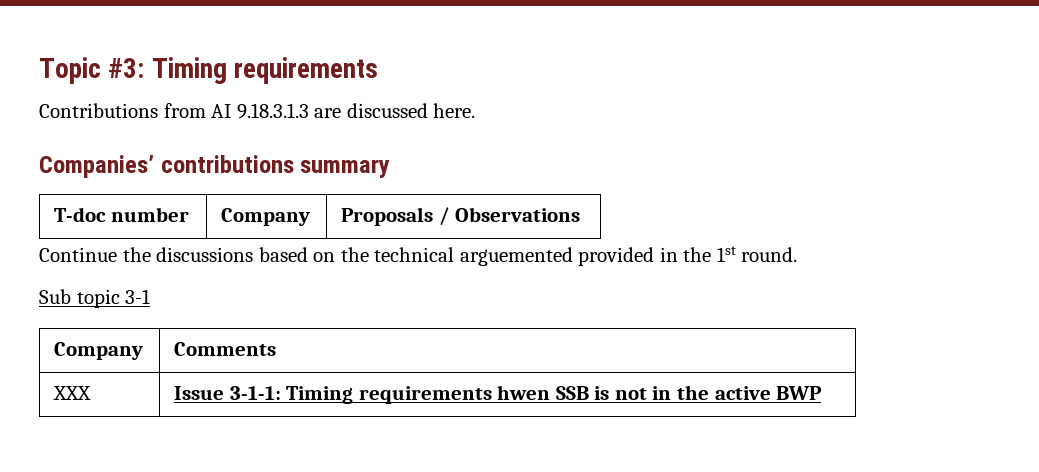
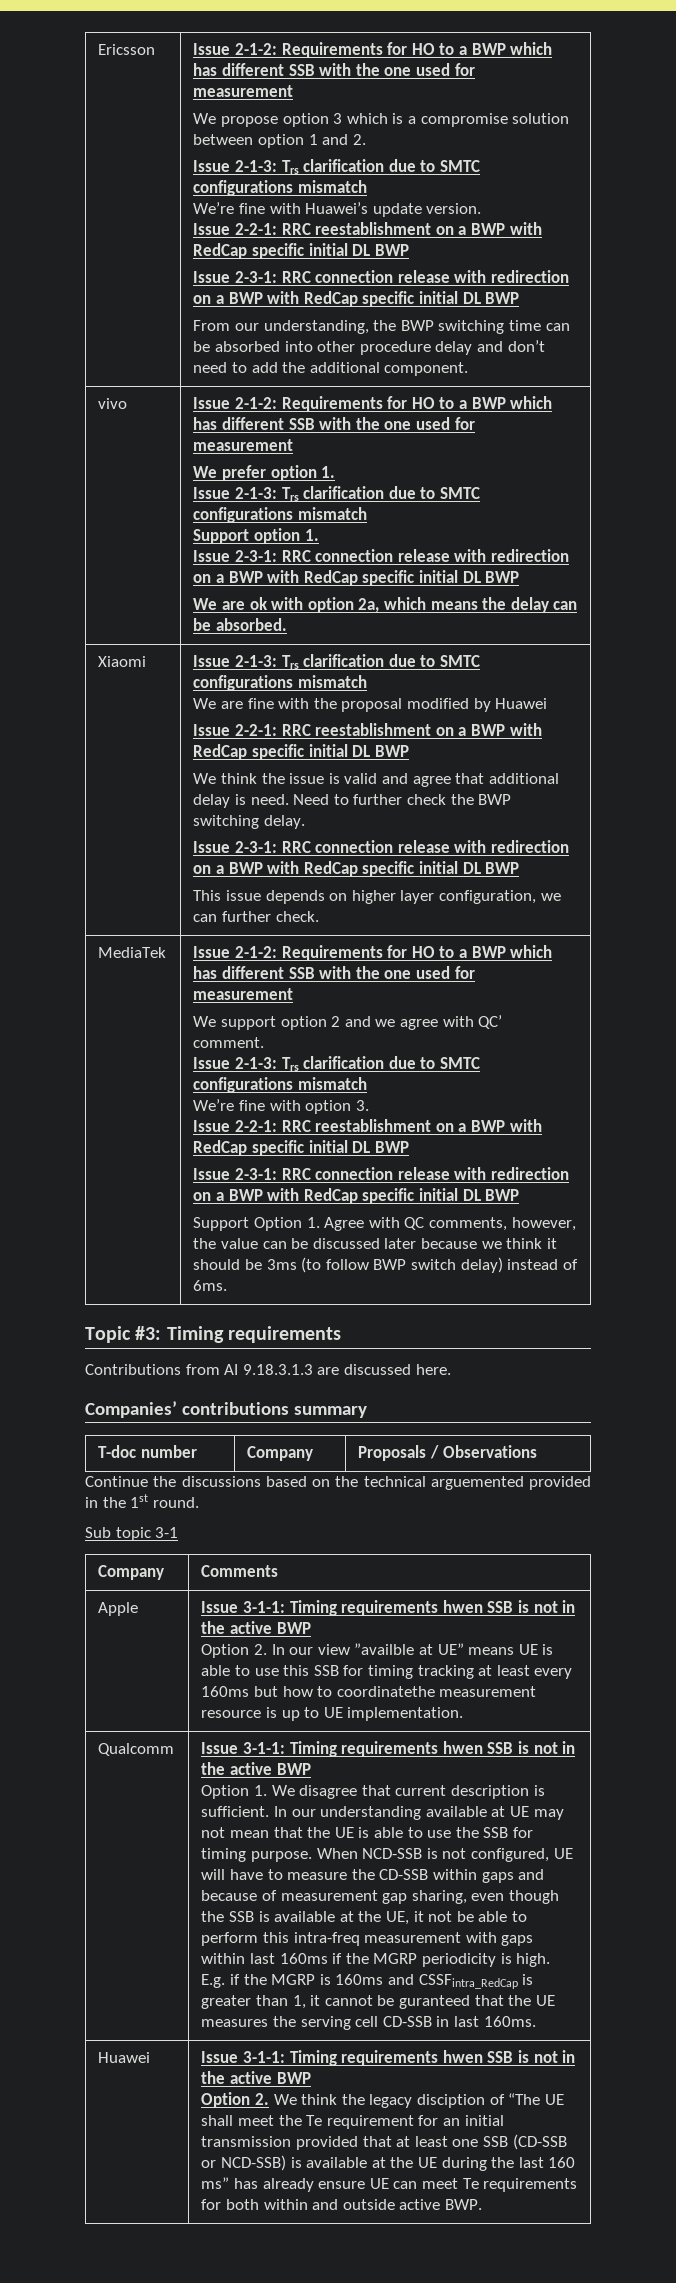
(39, 70) none -> [98,44,156,55] [193,42,553,58] [193,63,475,76] [193,85,294,97] [193,113,570,127] [193,134,366,148] [193,159,480,174] [193,180,368,196] [193,202,482,217] [193,222,542,235] [193,243,409,259] [193,270,569,283] [193,291,520,307] [193,320,570,334] [193,340,545,355] [193,362,469,376] [98,398,128,409] [193,396,553,412] [193,417,475,430] [193,439,294,451] [193,465,336,481] [193,486,480,501] [193,507,368,523] [193,528,319,544] [193,549,569,562] [193,570,520,586] [193,597,578,613] [193,618,288,631] [98,656,147,667] [193,654,480,669] [193,675,368,691] [193,698,548,712] [193,723,542,736] [193,744,409,760] [193,773,559,787] [193,794,512,808] [193,815,306,829] [193,840,569,853] [193,861,520,877] [193,890,561,904] [193,911,319,922] [98,947,167,958] [193,945,553,961] [193,966,475,979] [193,988,294,1000] [193,1015,503,1030] [193,1037,265,1048] [193,1056,480,1071] [193,1077,368,1093] [193,1099,369,1114] [193,1119,542,1132] [193,1140,409,1156] [193,1167,569,1180] [193,1188,520,1204] [193,1217,576,1231] [193,1238,557,1249] [193,1257,578,1273] [193,1280,228,1291] Ericsson | Issue 2-1-2: Requirements for HO to a BWP which has different SSB with the one used for measurement // We propose option 3 which is a compromise solution between option 1 and 2. // Issue 2-1-3: Trs clarification due to SMTC configurations mismatch // We’re fine with Huawei’s update version. // Issue 2-2-1: RRC reestablishment on a BWP with RedCap specific initial DL BWP // Issue 2-3-1: RRC connection release with redirection on a BWP with RedCap specific initial DL BWP // From our understanding, the BWP switching time can be absorbed into other procedure delay and don’t need to add the additional component. // vivo | Issue 2-1-2: Requirements for HO to a BWP which has different SSB with the one used for measurement // We prefer option 1. // Issue 2-1-3: Trs clarification due to SMTC configurations mismatch // Support option 1. // Issue 2-3-1: RRC connection release with redirection on a BWP with RedCap specific initial DL BWP // We are ok with option 2a, which means the delay can be absorbed. // Xiaomi | Issue 2-1-3: Trs clarification due to SMTC configurations mismatch // We are fine with the proposal modified by Huawei // Issue 2-2-1: RRC reestablishment on a BWP with RedCap specific initial DL BWP // We think the issue is valid and agree that additional delay is need. Need to further check the BWP switching delay. // Issue 2-3-1: RRC connection release with redirection on a BWP with RedCap specific initial DL BWP // This issue depends on higher layer configuration, we can further check. // MediaTek | Issue 2-1-2: Requirements for HO to a BWP which has different SSB with the one used for measurement // We support option 2 and we agree with QC’ comment. // Issue 2-1-3: Trs clarification due to SMTC configurations mismatch // We’re fine with option 3. // Issue 2-2-1: RRC reestablishment on a BWP with RedCap specific initial DL BWP // Issue 2-3-1: RRC connection release with redirection on a BWP with RedCap specific initial DL BWP // Support Option 1. Agree with QC comments, however, the value can be discussed later because we think it should be 3ms (to follow BWP switch delay) instead of 6ms. //
[53,386,92,400] XXX -> [98,1602,139,1616] Apple
(823, 393) none -> [201,1643,554,1658] [201,1665,573,1679] [201,1686,537,1697] [201,1707,464,1721] [98,1743,175,1756] [201,1741,576,1757] [201,1762,311,1775] [201,1785,545,1799] [201,1806,564,1820] [201,1827,533,1838] [201,1848,573,1862] [201,1869,545,1883] [201,1890,559,1904] [201,1911,527,1925] [201,1932,534,1946] [201,1953,551,1967] [201,1974,534,1989] [201,1995,555,2009] [201,2016,536,2030] [98,2052,151,2063] [201,2050,576,2066] [201,2071,311,2084] [201,2092,564,2108] [201,2115,504,2129] [201,2134,567,2150] [201,2155,576,2171] [201,2177,578,2192] [201,2199,482,2210] // Option 2. In our view ”availble at UE” means UE is able to use this SSB for timing tracking at least every 160ms but how to coordinatethe measurement resource is up to UE implementation. // Qualcomm | Issue 3-1-1: Timing requirements hwen SSB is not in the active BWP // Option 1. We disagree that current description is sufficient. In our understanding available at UE may not mean that the UE is able to use the SSB for timing purpose. When NCD-SSB is not configured, UE will have to measure the CD-SSB within gaps and because of measurement gap sharing, even though the SSB is available at the UE, it not be able to perform this intra-freq measurement with gaps within last 160ms if the MGRP periodicity is high. E.g. if the MGRP is 160ms and CSSFintra_RedCap is greater than 1, it cannot be guranteed that the UE measures the serving cell CD-SSB in last 160ms. // Huawei | Issue 3-1-1: Timing requirements hwen SSB is not in the active BWP // Option 2. We think the legacy disciption of “The UE shall meet the Te requirement for an initial transmission provided that at least one SSB (CD-SSB or NCD-SSB) is available at the UE during the last 160 ms” has already ensure UE can meet Te requirements for both within and outside active BWP.

